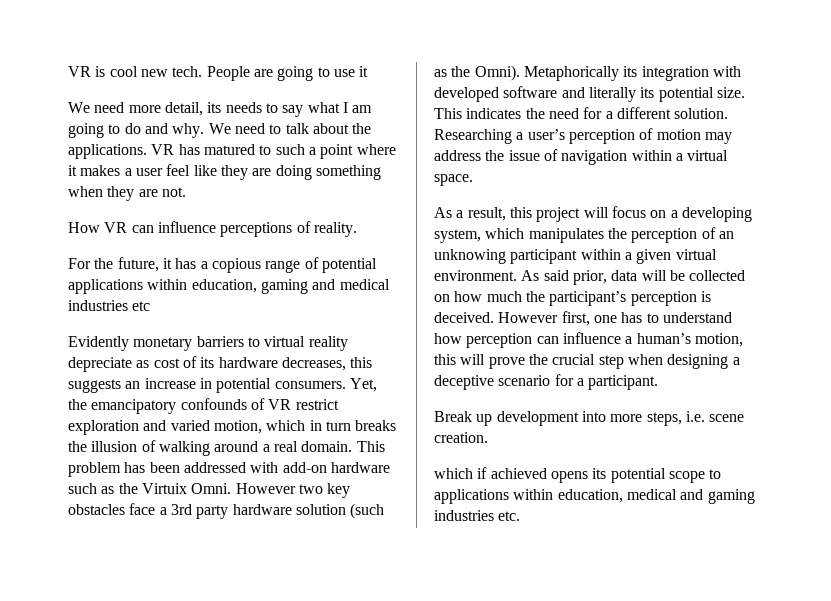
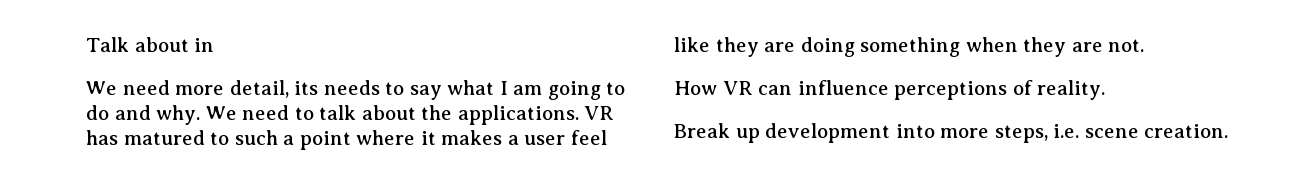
[68,66,369,81] VR is cool new tech. People are going to use it -> [86,37,215,52] Talk about in
[68,257,377,273] [68,279,390,294] [68,300,151,311] [68,336,348,351] [68,356,373,372] [68,378,377,393] [68,398,339,414] [68,420,397,435] [68,440,385,456] [68,462,390,477] [68,483,351,498] [68,503,385,519] [434,65,741,81] [434,86,745,102] [434,107,729,119] [434,128,732,144] [434,149,729,165] [434,174,473,186] [434,206,752,222] [434,227,734,243] [434,249,717,264] [434,270,746,285] [434,291,711,306] [434,311,732,326] [434,332,743,348] [434,354,740,369] [434,374,659,390] // For the future, it has a copious range of potential applications within education, gaming and medical industries etc // Evidently monetary barriers to virtual reality depreciate as cost of its hardware decreases, this suggests an increase in potential consumers. Yet, the emancipatory confounds of VR restrict exploration and varied motion, which in turn breaks the illusion of walking around a real domain. This problem has been addressed with add-on hardware such as the Virtuix Omni. However two key obstacles face a 3rd party hardware solution (such as the Omni). Metaphorically its integration with developed software and literally its potential size. This indicates the need for a different solution. Researching a user’s perception of motion may address the issue of navigation within a virtual space. // As a result, this project will focus on a developing system, which manipulates the perception of an unknowing participant within a given virtual environment. As said prior, data will be collected on how much the participant’s perception is deceived. However first, one has to understand how perception can influence a human’s motion, this will prove the crucial step when designing a deceptive scenario for a participant. -> (1106, 90) none
[434,467,722,483] [434,489,755,504] [434,510,521,521] // which if achieved opens its potential scope to applications within education, medical and gaming industries etc. -> (1229, 131) none

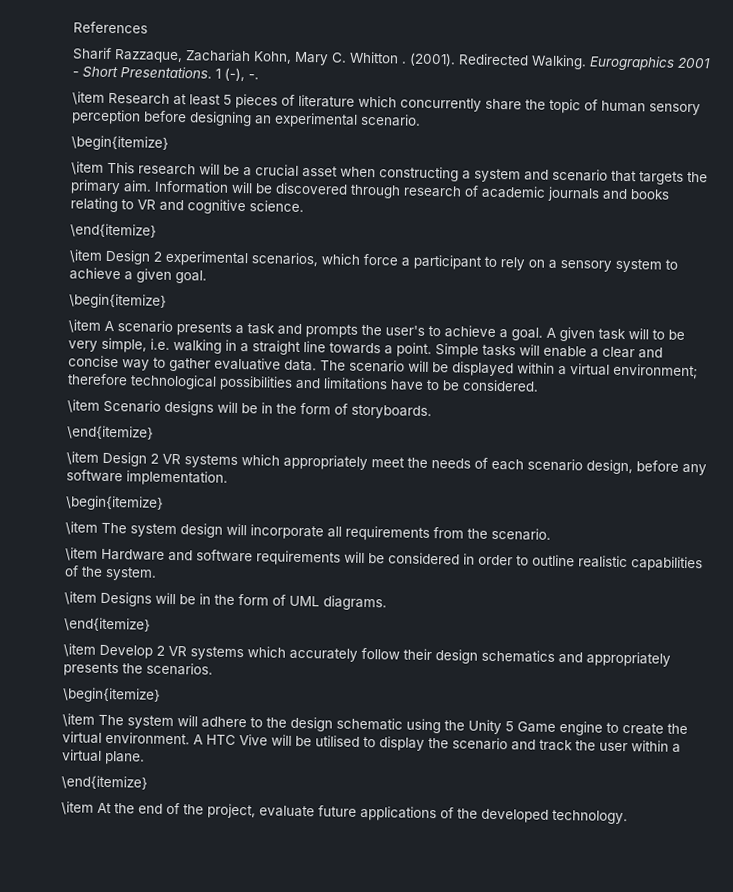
[86,37,215,52] [86,80,626,100] [86,105,615,125] [86,130,607,150] [674,37,1145,57] [674,80,1106,100] [674,123,1229,143] Talk about in // We need more detail, its needs to say what I am going to do and why. We need to talk about the applications. VR has matured to such a point where it makes a user feel like they are doing something when they are not. // How VR can influence perceptions of reality. // Break up development into more steps, i.e. scene creation. -> [73,21,148,34] [72,47,711,71] [72,66,259,82] [72,91,701,116] [71,109,421,128] [71,135,169,151] [71,161,708,185] [70,179,670,202] [70,197,304,215] [70,223,157,238] [69,249,678,273] [69,267,207,284] [69,293,167,309] [68,319,685,342] [68,337,663,359] [68,355,698,380] [67,373,539,392] [67,399,432,420] [67,425,154,440] [66,451,707,476] [66,469,228,486] [65,495,164,511] [65,521,551,541] [65,547,703,572] [64,565,157,581] [64,591,387,611] [64,617,151,632] [63,643,671,667] [63,662,213,677] [62,687,161,703] [62,713,688,736] [62,731,681,753] [62,749,145,765] [61,775,148,790] [61,801,628,825] References // Sharif Razzaque, Zachariah Kohn, Mary C. Whitton . (2001). Redirected Walking. Eurographics 2001 - Short Presentations. 1 (-), -. // \item Research at least 5 pieces of literature which concurrently share the topic of human sensory perception before designing an experimental scenario. // \begin{itemize} // \item This research will be a crucial asset when constructing a system and scenario that targets the primary aim. Information will be discovered through research of academic journals and books relating to VR and cognitive science. // \end{itemize} // \item Design 2 experimental scenarios, which force a participant to rely on a sensory system to achieve a given goal. // \begin{itemize} // \item A scenario presents a task and prompts the user's to achieve a goal. A given task will to be very simple, i.e. walking in a straight line towards a point. Simple tasks will enable a clear and concise way to gather evaluative data. The scenario will be displayed within a virtual environment; therefore technological possibilities and limitations have to be considered. // \item Scenario designs will be in the form of storyboards. // \end{itemize} // \item Design 2 VR systems which appropriately meet the needs of each scenario design, before any software implementation. // \begin{itemize} // \item The system design will incorporate all requirements from the scenario. // \item Hardware and software requirements will be considered in order to outline realistic capabilities of the system. // \item Designs will be in the form of UML diagrams. // \end{itemize} // \item Develop 2 VR systems which accurately follow their design schematics and appropriately presents the scenarios. // \begin{itemize} // \item The system will adhere to the design schematic using the Unity 5 Game engine to create the virtual environment. A HTC Vive will be utilised to display the scenario and track the user within a virtual plane. // \end{itemize} // \item At the end of the project, evaluate future applications of the developed technology.

